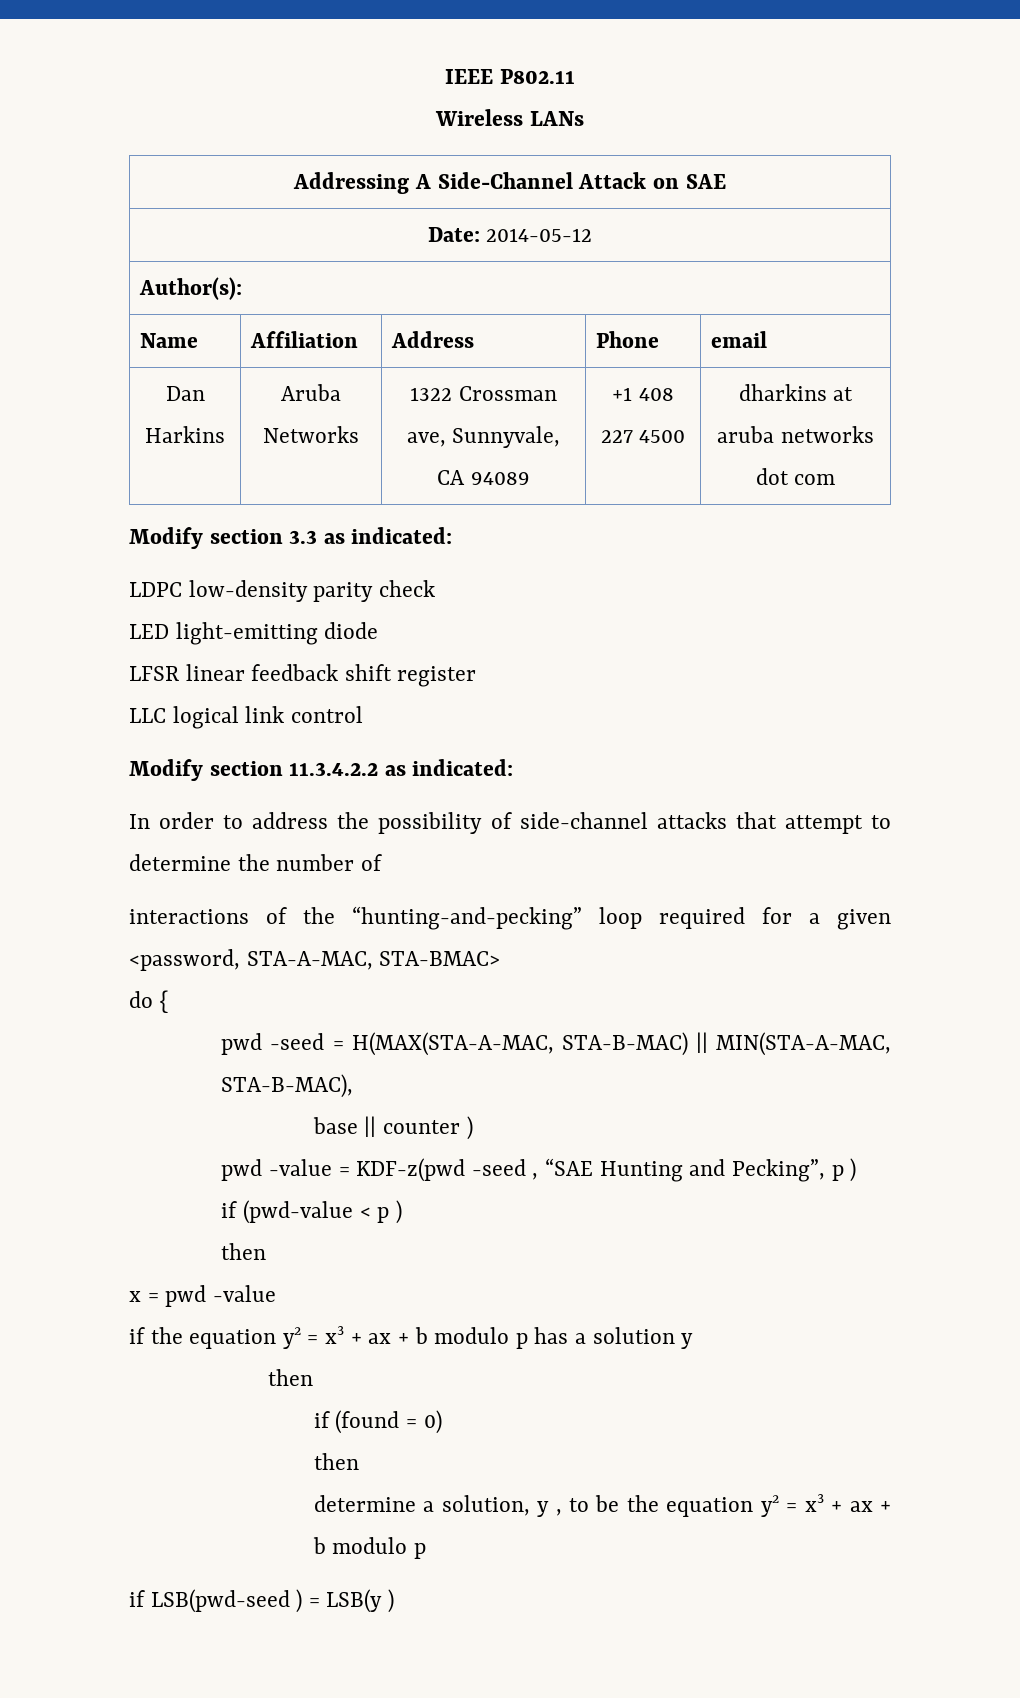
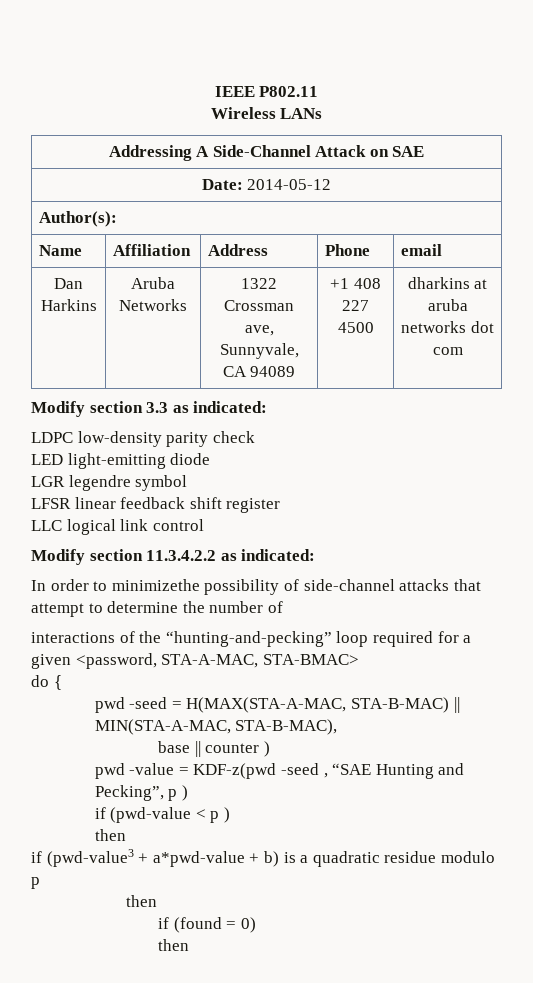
(379, 630) none -> [31,475,188,491] // LGR legendre symbol
[252,812,370,829] address the -> [111,579,200,591] minimizethe
[129,1285,276,1307] [129,1326,694,1349] x = pwd -value // if the equation y2 = x3 + ax + b modulo p has a solution y -> [31,849,495,867] [31,877,40,889] if (pwd-value3 + a*pwd-value + b) is a quadratic residue modulo p
[313,1494,891,1517] [312,1537,426,1559] [129,1589,395,1613] // determine a solution, y , to be the equation y2 = x3 + ax + b modulo p // if LSB(pwd-seed ) = LSB(y ) -> (190, 945) none

